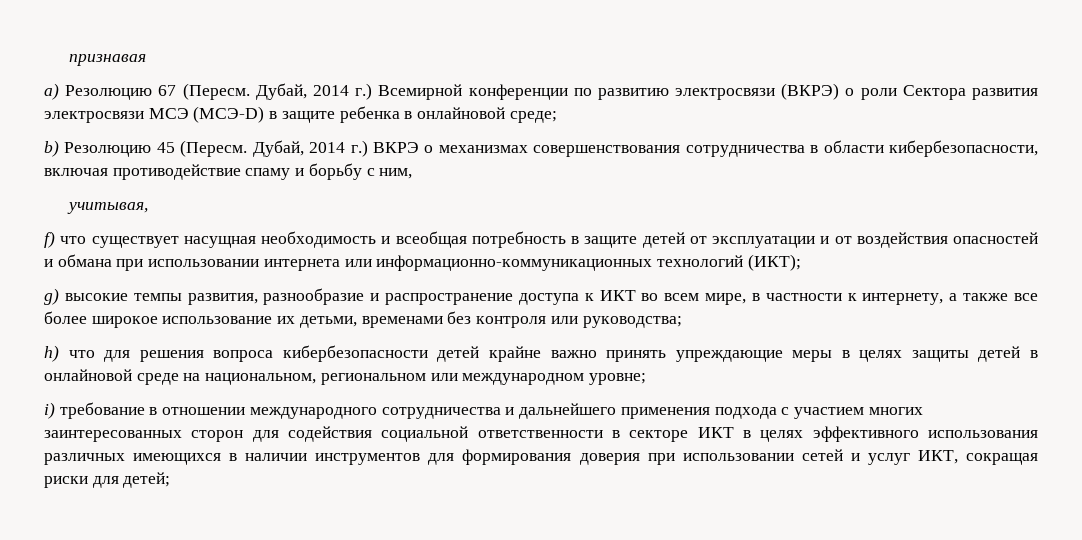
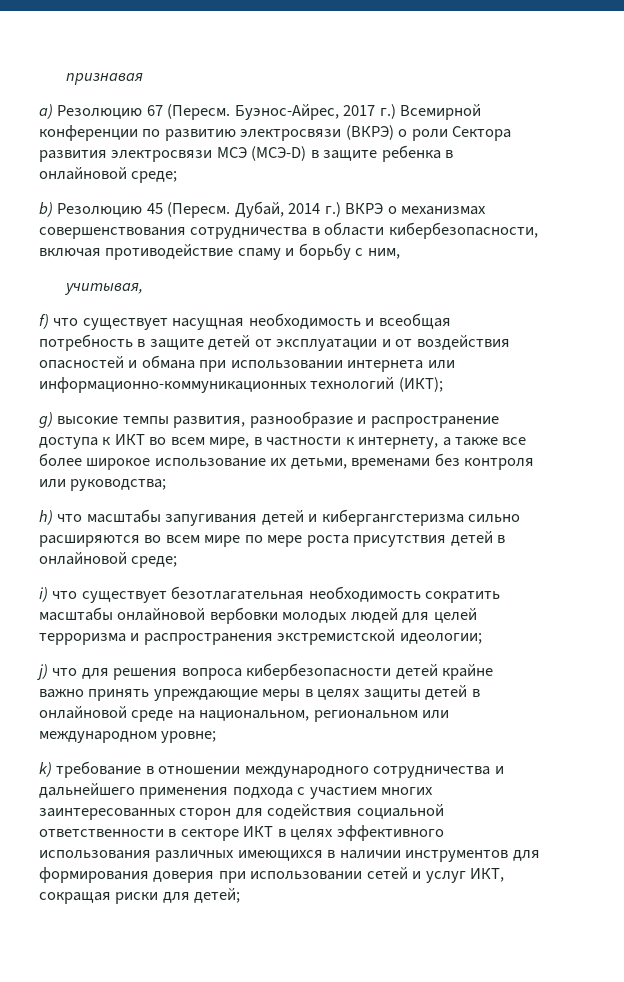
[255,83,349,100] Дубай, 2014 -> [234,104,376,120] Буэнос-Айрес, 2017
(95, 354) none -> [86,509,521,526] [39,531,506,547] [39,552,178,568] [39,586,501,603] [39,607,477,624] [39,629,482,645] [36,664,78,680] масштабы запугивания детей и кибергангстеризма сильно расширяются во всем мире по мере роста присутствия детей в онлайновой среде; // i) что существует безотлагательная необходимость сократить масштабы онлайновой вербовки молодых людей для целей терроризма и распространения экстремистской идеологии; // j) что
[44,402,55,419] i) -> [39,762,52,777] k)

